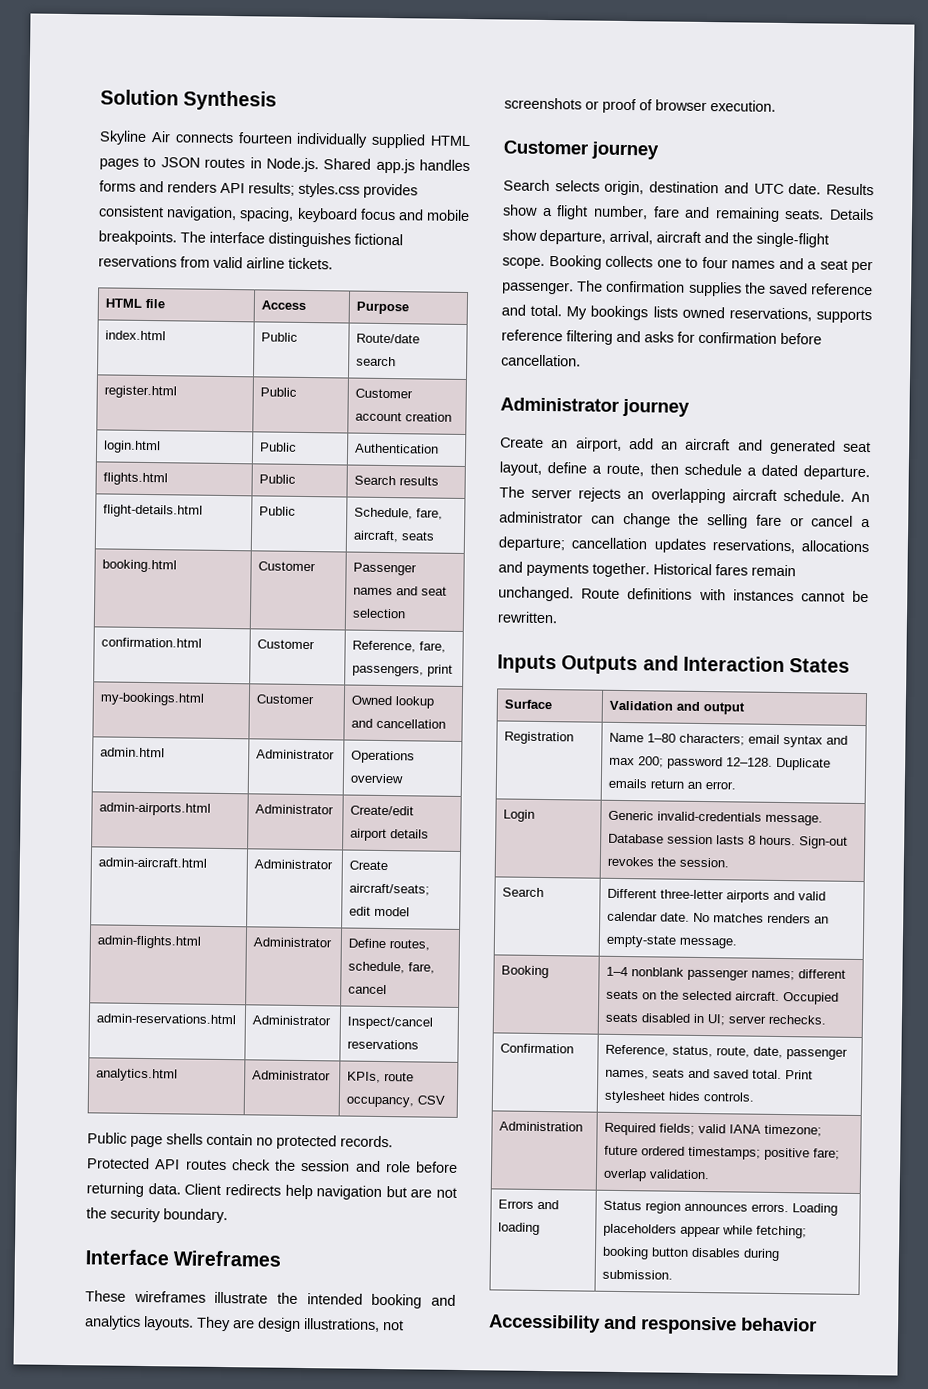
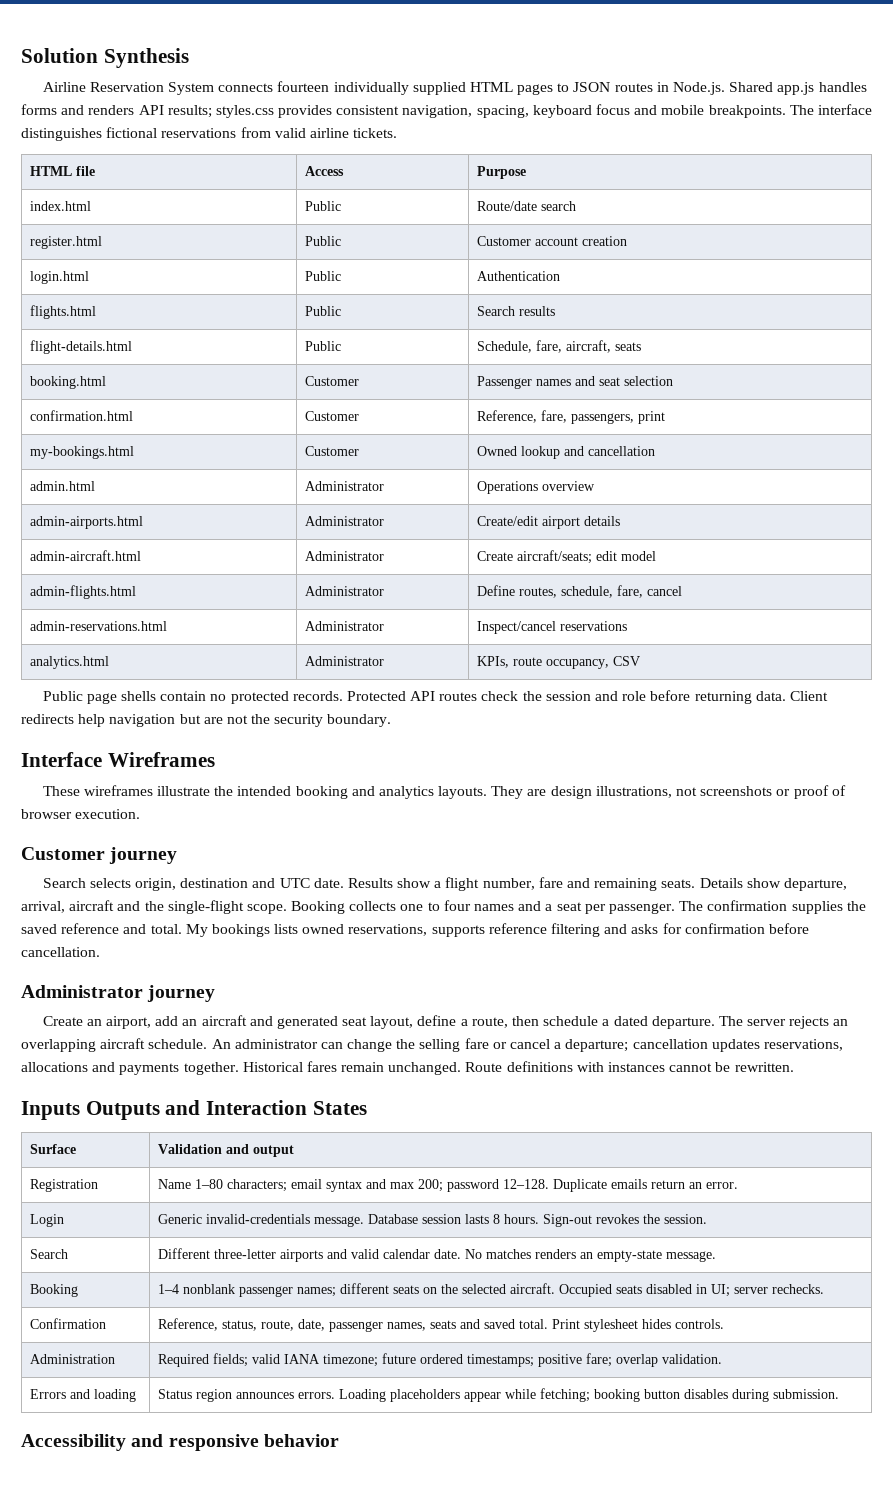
[99,130,171,145] Skyline Air -> [42,82,214,95] Airline Reservation System

